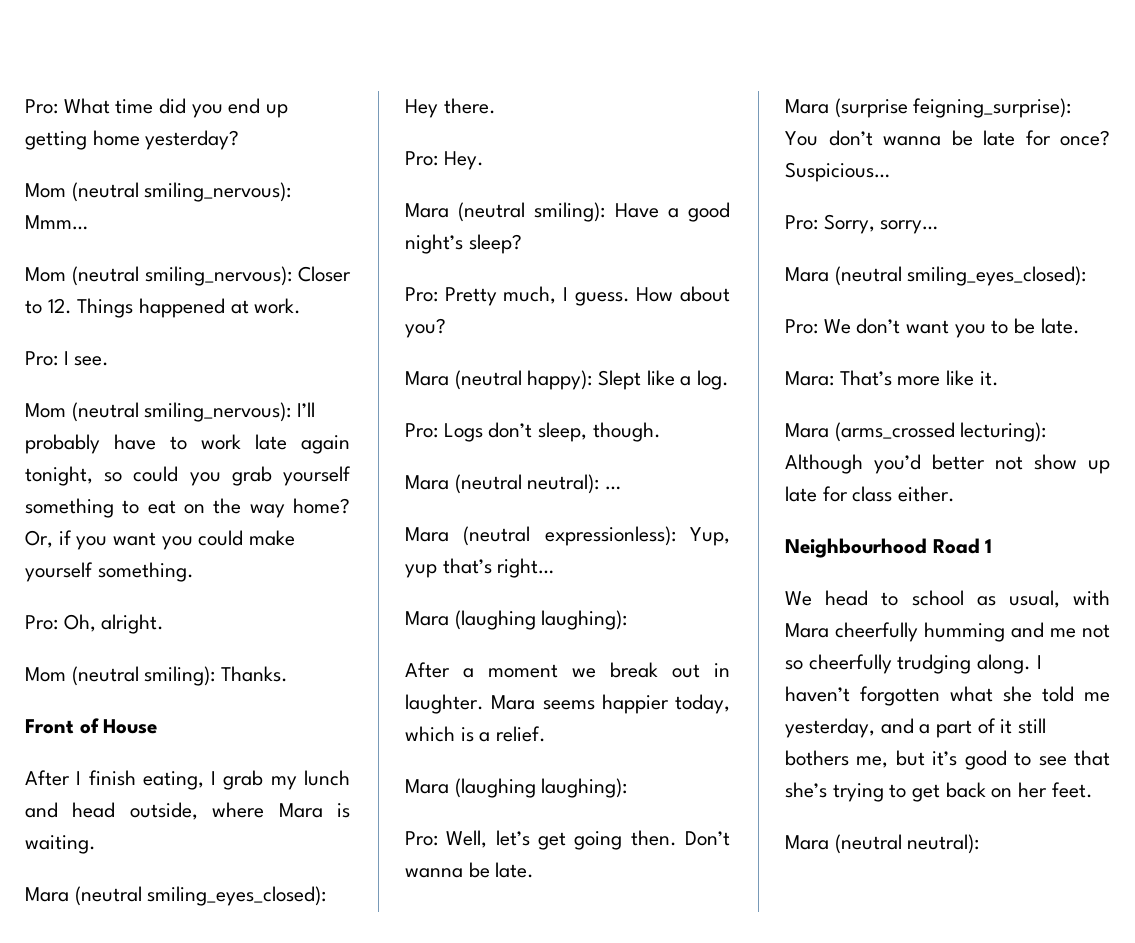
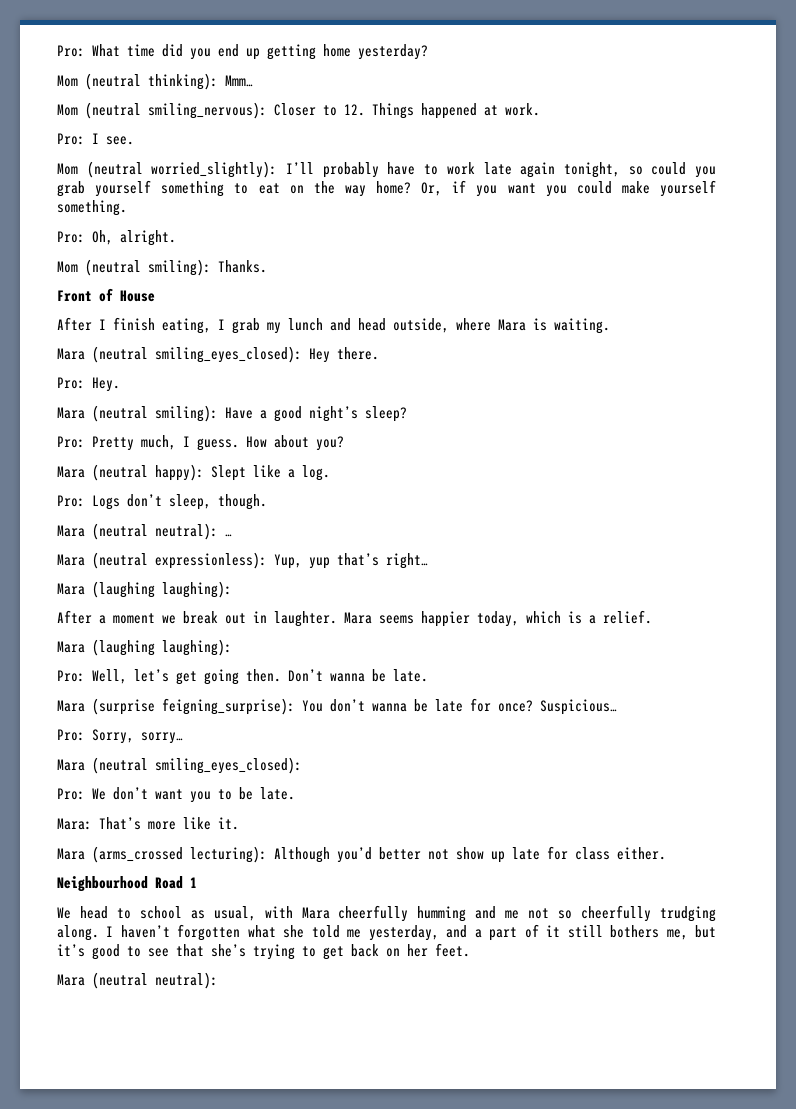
[144,182,292,202] smiling_nervous): -> [148,73,218,90] thinking):
[144,402,292,422] smiling_nervous): -> [151,161,278,178] worried_slightly):

